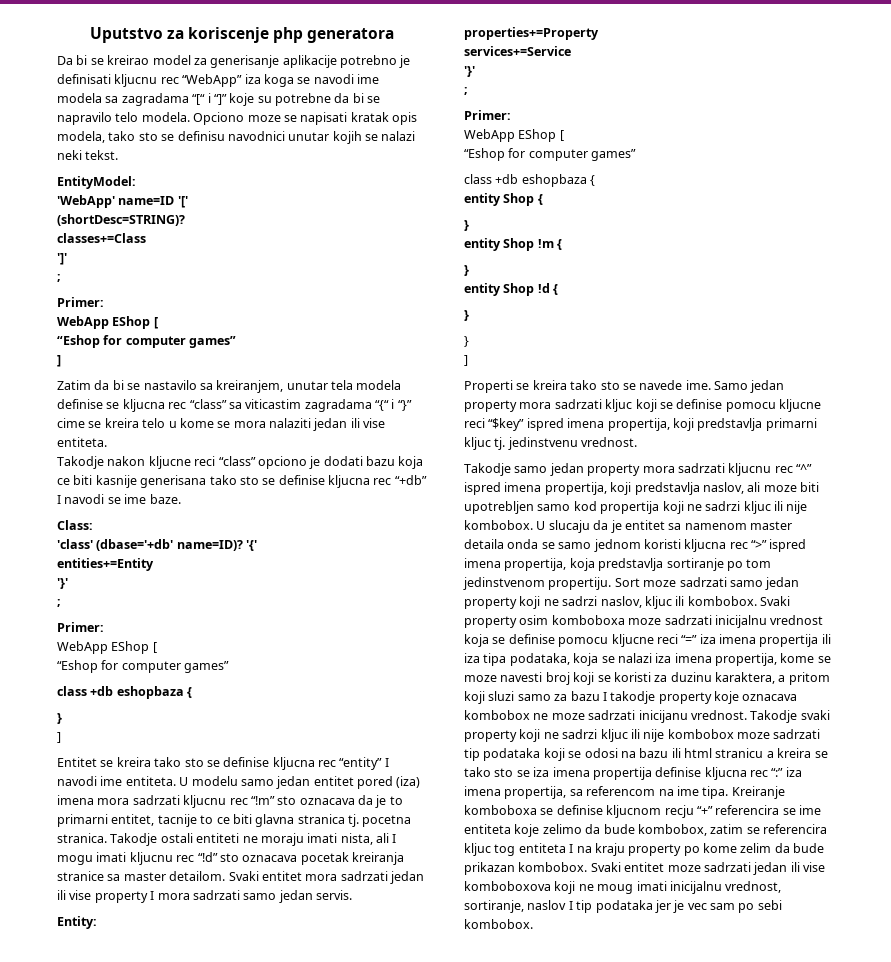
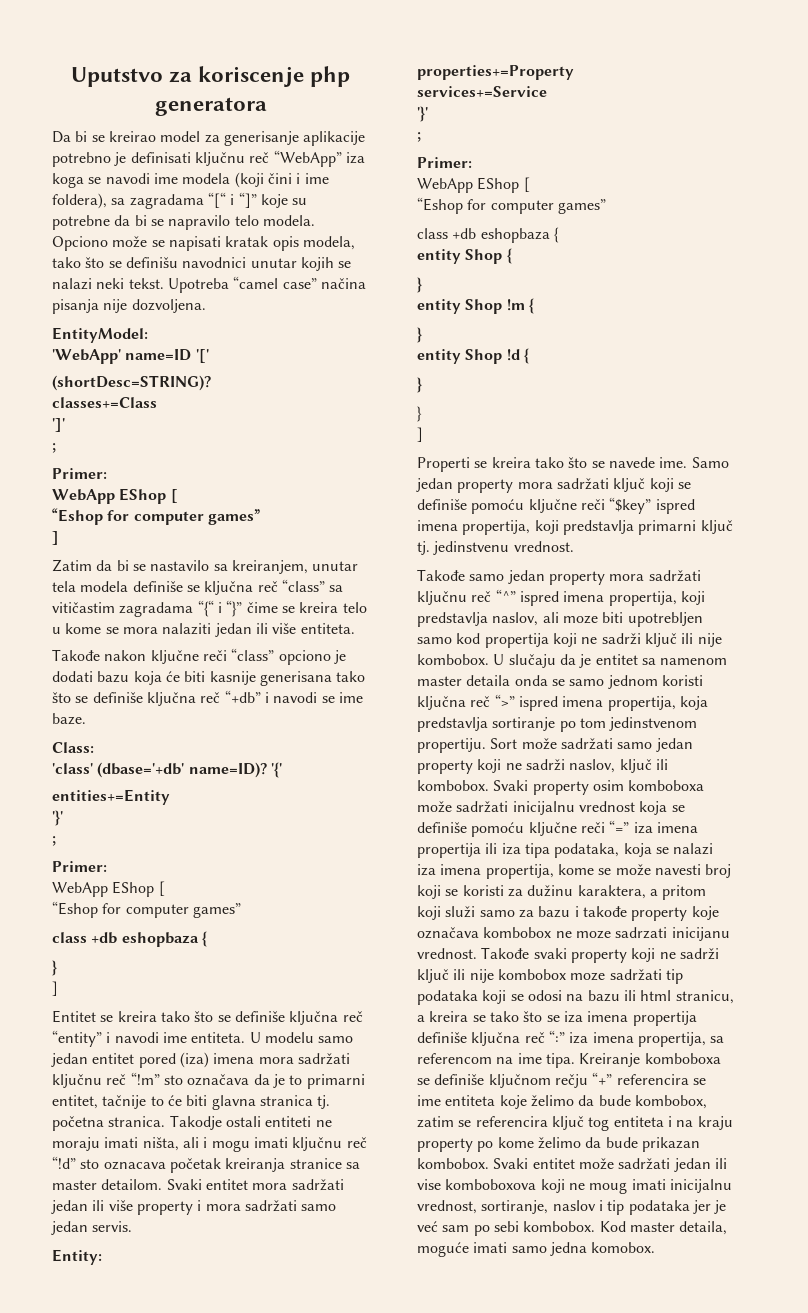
[114,74,179,87] kljucnu rec -> [194,152,270,166] ključnu reč
(102, 98) none -> [234,172,329,188] [52,193,107,209] (koji čini i ime foldera),
[247,115,281,122] moze -> [112,236,148,248] može
[138,131,225,141] sto se definisu -> [85,257,178,268] što se definišu
(119, 155) none -> [167,276,366,293] [52,299,206,314] Upotreba “camel case” načina pisanja nije dozvoljena.
[57,399,187,412] definise se kljucna rec -> [132,581,278,595] definiše se ključna reč
[245,399,302,409] viticastim -> [52,602,115,613] vitičastim
[57,418,85,428] cime -> [246,602,278,613] čime
[363,418,386,428] vise -> [272,623,297,634] više
[57,456,216,469] Takodje nakon kljucne reci -> [52,649,227,664] Takođe nakon ključne reči
[57,478,70,485] ce -> [165,671,180,682] će
[239,475,427,488] [57,495,61,504] sto se definise kljucna rec “+db” I -> [52,690,269,706] što se definiše ključna reč “+db” i
[184,757,389,770] sto se definise kljucna rec “entity” I -> [194,1011,363,1025] [52,1030,111,1047] što se definiše ključna reč “entity” i
[132,795,248,808] sadrzati kljucnu rec -> [297,1053,350,1065] [52,1074,127,1088] sadržati ključnu reč
[299,798,355,805] oznacava -> [187,1074,250,1086] označava
[157,814,230,827] tacnije to ce -> [102,1095,182,1109] tačnije to će
[362,815,412,827] pocetna -> [52,1116,104,1131] početna
[340,833,397,845] [57,852,195,865] nista, ali I mogu imati kljucnu rec -> [142,1137,367,1152] ništa, ali i mogu imati ključnu reč
[300,852,349,865] pocetak -> [169,1158,221,1173] početak
[340,871,424,884] [57,890,240,903] sadrzati jedan ili vise property I mora sadrzati -> [291,1179,344,1191] [51,1200,297,1215] sadržati jedan ili više property i mora sadržati
[600,381,620,390] sto -> [568,457,588,468] što
[554,399,821,412] [464,418,485,428] sadrzati kljuc koji se definise pomocu kljucne reci -> [556,478,691,492] [417,499,605,514] sadržati ključ koji se definiše pomoću ključne reči
[464,437,491,450] kljuc -> [700,520,733,534] ključ
[464,463,511,476] Takodje -> [417,569,465,581] Takođe
[677,463,793,476] sadrzati kljucnu rec -> [648,570,701,582] [417,591,492,605] sadržati ključnu reč
[705,501,771,514] sadrzi kljuc -> [601,633,677,647] sadrži ključ
[548,520,590,533] slucaju -> [508,654,556,668] slučaju
[684,539,748,552] kljucna rec -> [417,696,491,710] ključna reč
[643,577,727,587] moze sadrzati -> [521,738,613,750] može sadržati
[562,596,672,609] sadrzi naslov, kljuc -> [525,759,652,773] sadrži naslov, ključ
[628,615,712,625] moze sadrzati -> [417,801,509,813] može sadržati
[508,634,678,647] definise pomocu kljucne reci -> [417,822,605,837] definiše pomoću ključne reči
[464,675,497,682] moze -> [615,864,651,876] može
[670,672,712,682] duzinu -> [527,885,574,897] dužinu
[488,691,515,701] sluzi -> [445,906,476,918] služi
[602,691,656,704] I takodje -> [574,906,627,917] i takođe
[742,694,798,701] oznacava -> [417,927,479,939] označava
[750,710,798,723] Takodje -> [481,947,530,959] Takođe
[562,729,628,742] sadrzi kljuc -> [679,948,719,960] [417,969,449,983] sadrži ključ
[773,729,821,739] sadrzati -> [609,969,662,981] sadržati
[715,748,764,758] stranicu -> [675,990,734,1004] stranicu,
[494,768,514,777] sto -> [523,1011,543,1022] što
[655,767,768,780] definise kljucna rec -> [417,1032,545,1046] definiše ključna reč
[556,805,694,818] definise kljucnom recju -> [434,1074,588,1088] definiše ključnom rečju
[542,824,582,834] zelimo -> [530,1095,574,1107] želimo
[464,843,491,856] kljuc -> [551,1116,584,1130] ključ
[569,844,574,853] I -> [667,1116,672,1127] i
[740,843,772,853] zelim -> [537,1137,581,1149] želimo
[667,862,751,872] moze sadrzati -> [578,1158,671,1170] može sadržati
[568,901,573,910] I -> [598,1200,603,1211] i
[687,903,707,910] vec -> [417,1221,438,1232] već
(533, 924) none -> [599,1221,728,1235] [417,1242,656,1257] Kod master detaila, moguće imati samo jedna komobox.

